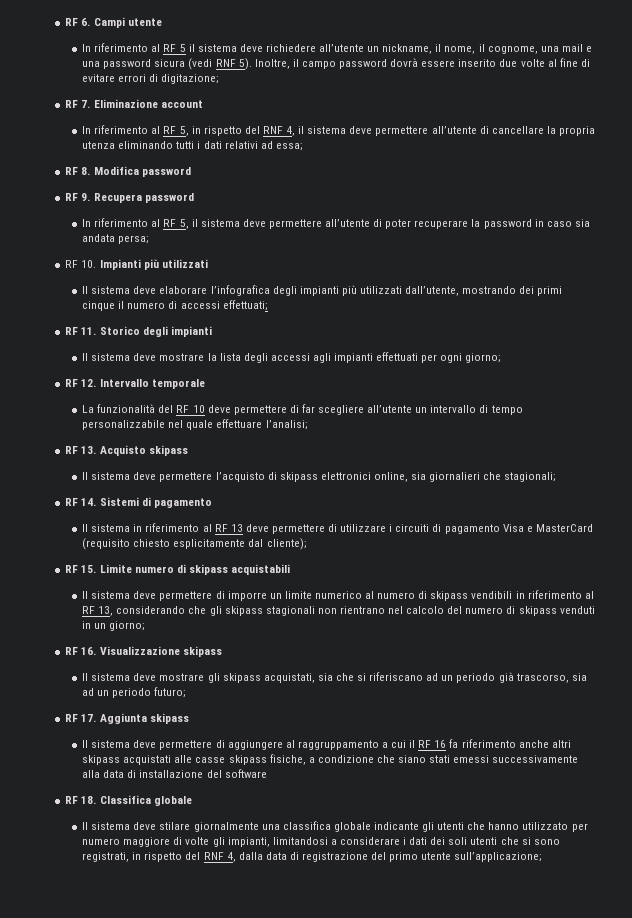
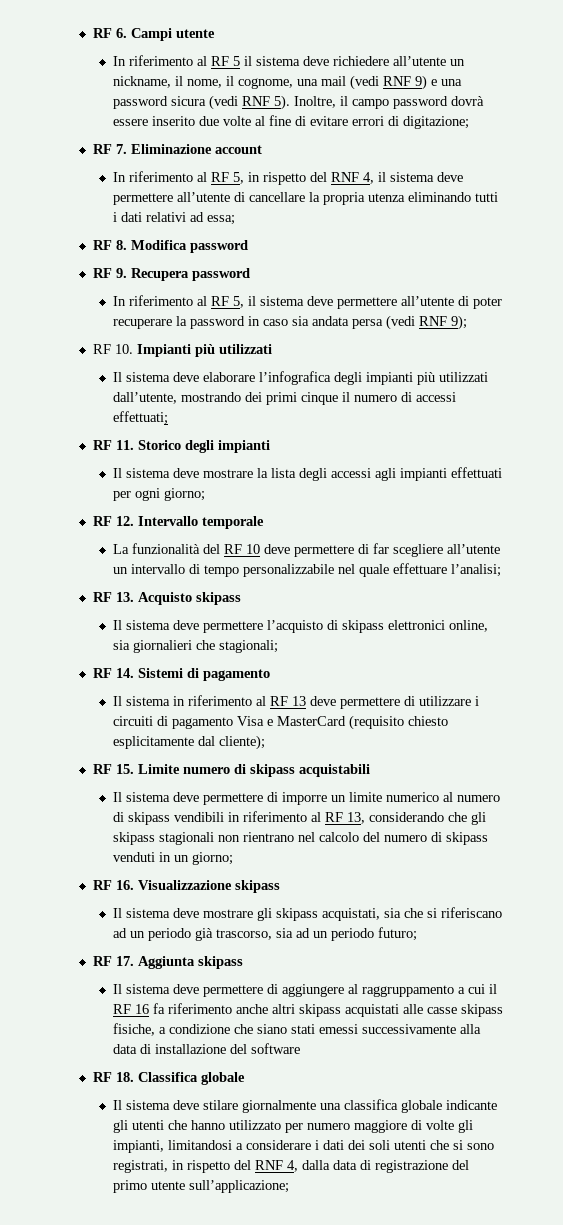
(583, 48) none -> [349,75,427,90] (vedi RNF 9)
[118,235,150,244] persa; -> [351,315,467,330] persa (vedi RNF 9);

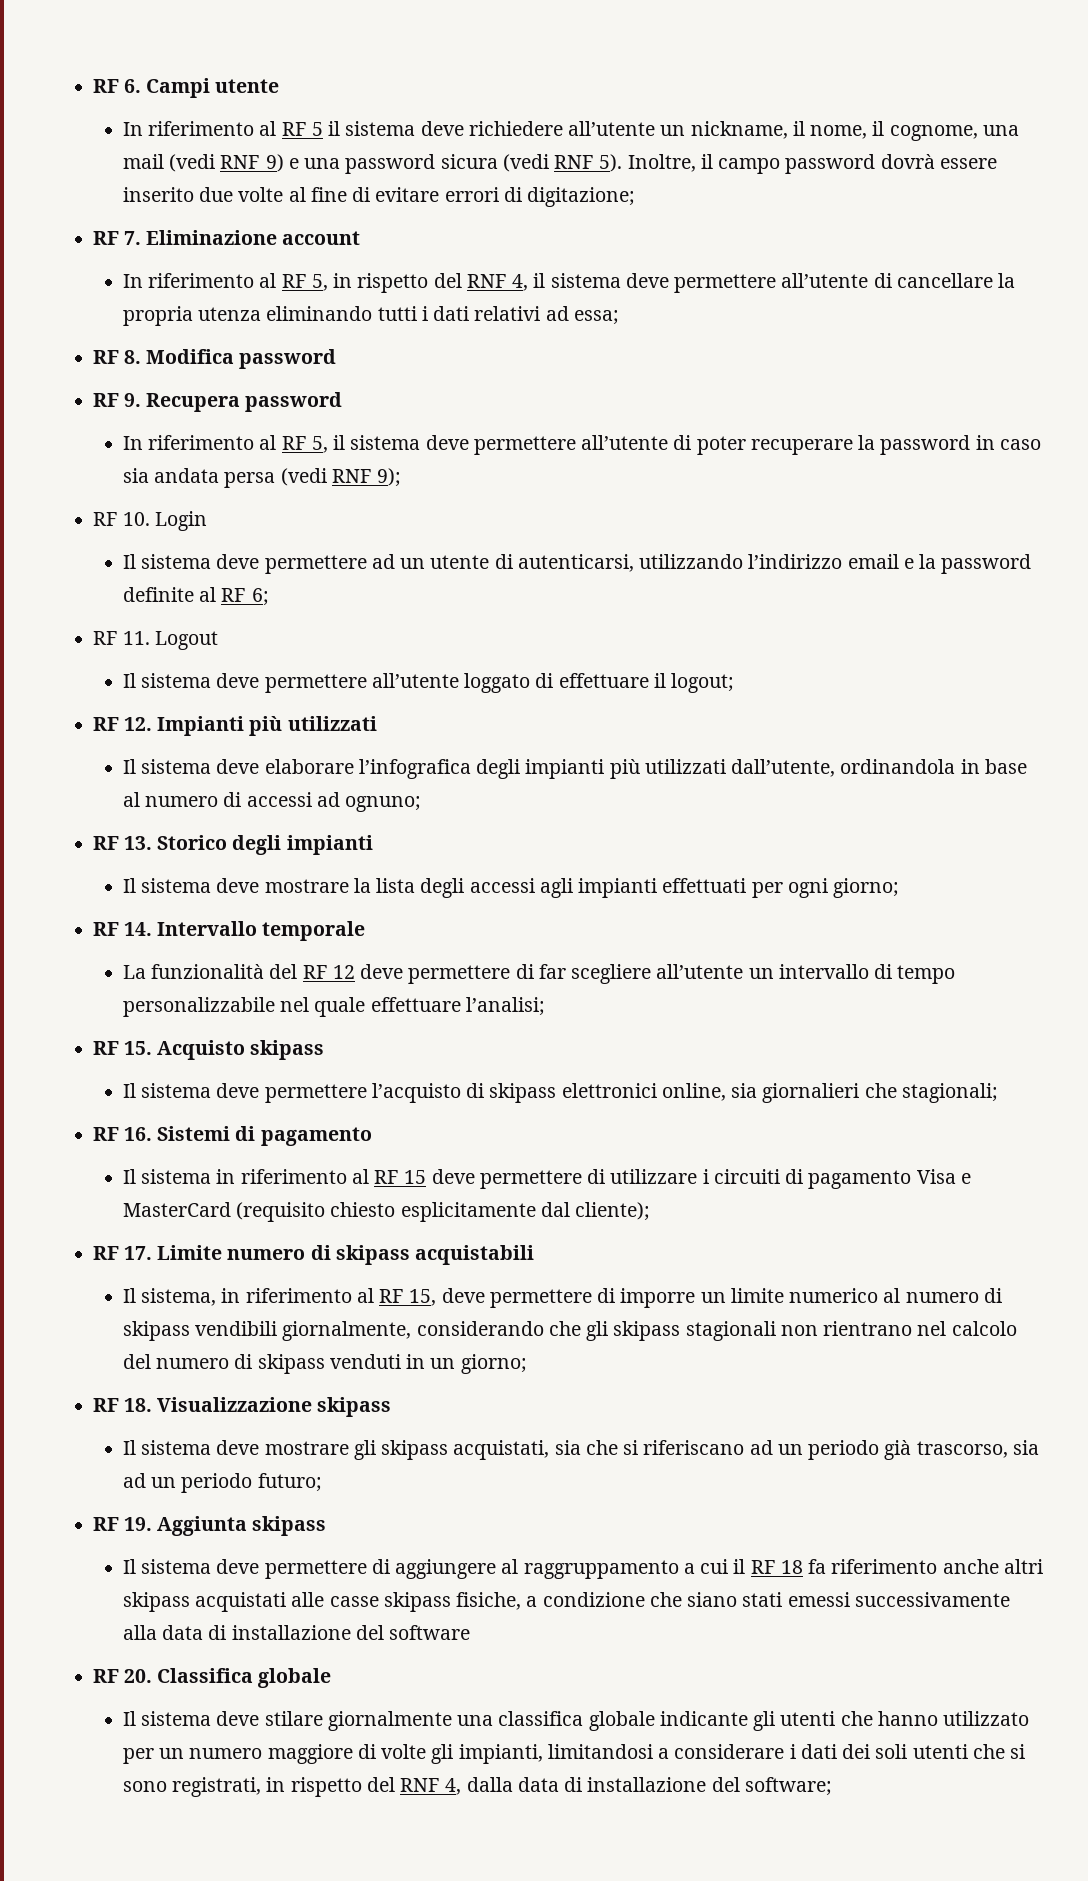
(134, 349) none -> [155,511,208,531] [122,554,1032,574] [122,587,269,606] [92,631,219,650] [122,673,735,693] [92,717,152,731] Login // Il sistema deve permettere ad un utente di autenticarsi, utilizzando l’indirizzo email e la password definite al RF 6; // RF 11. Logout // Il sistema deve permettere all’utente loggato di effettuare il logout; // RF 12.
[180,392,350,405] mostrando dei primi cinque il -> [840,759,1027,774] [122,792,140,807] ordinandola in base al
[112,411,168,425] [93,440,135,450] effettuati; // RF 11. -> [316,792,422,812] [92,836,152,850] ad ognuno; // RF 13.
[116,516,135,526] 12. -> [123,922,152,936] 14.
[245,544,260,554] 10 -> [332,965,355,979] 12
[116,592,135,602] 13. -> [123,1041,152,1055] 15.
[116,668,135,678] 14. -> [123,1127,152,1141] 16.
[291,696,306,706] 13 -> [404,1170,427,1184] 15
[116,764,135,774] 15. -> [123,1246,152,1260] 17.
[125,792,170,802] sistema -> [140,1288,437,1306] sistema, in riferimento al RF 15,
[227,811,365,824] in riferimento al RF 13, -> [282,1321,412,1341] giornalmente,
[116,880,135,890] 16. -> [123,1398,152,1412] 18.
[116,956,135,966] 17. -> [123,1517,152,1531] 19.
[134,1004,149,1014] 16 -> [780,1560,803,1574] 18
[116,1072,135,1082] 18. -> [123,1669,152,1683] 20.
(303, 1128) none -> [158,1748,184,1759] un
[374,1160,469,1173] [112,1180,289,1193] registrazione del primo utente sull’applicazione; -> [587,1777,832,1796] installazione del software;

